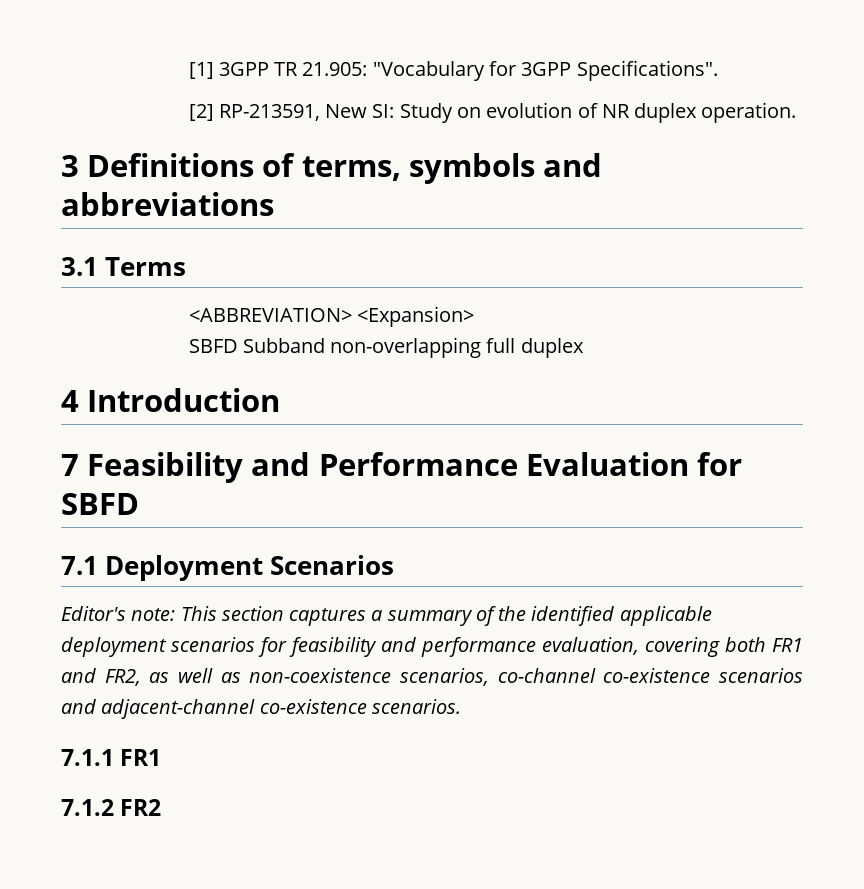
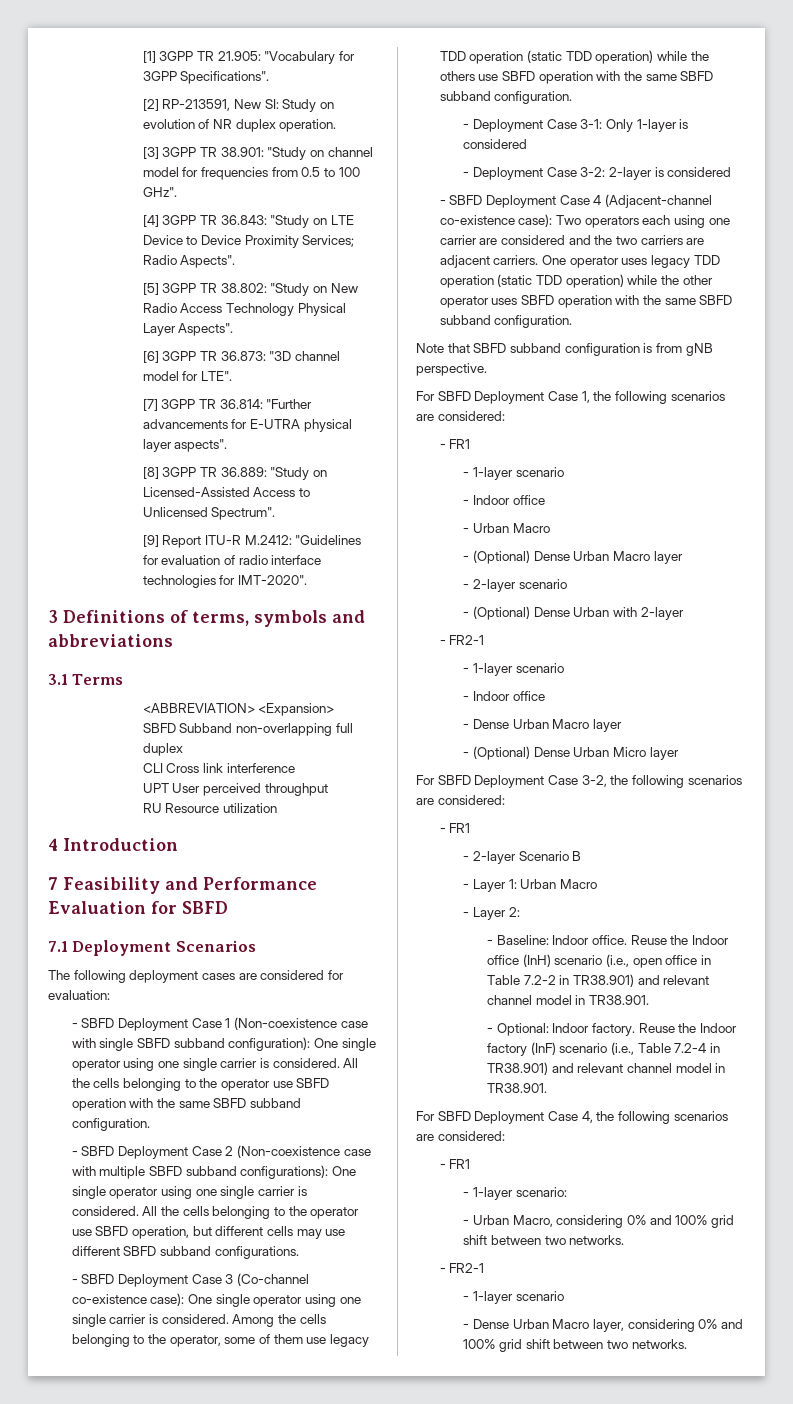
(797, 112) none -> [142,147,373,160] [142,167,360,180] [142,187,177,197] [142,215,354,228] [142,235,355,248] [142,255,236,268] [142,283,358,296] [142,303,346,316] [142,323,234,336] [142,351,340,363] [142,371,232,381] [142,399,313,411] [142,419,352,432] [142,439,228,452] [142,467,327,480] [142,487,310,497] [142,507,276,520] [142,535,362,548] [142,555,322,565] [142,575,307,588] // [3] 3GPP TR 38.901: "Study on channel model for frequencies from 0.5 to 100 GHz". // [4] 3GPP TR 36.843: "Study on LTE Device to Device Proximity Services; Radio Aspects". // [5] 3GPP TR 38.802: "Study on New Radio Access Technology Physical Layer Aspects". // [6] 3GPP TR 36.873: "3D channel model for LTE". // [7] 3GPP TR 36.814: "Further advancements for E-UTRA physical layer aspects". // [8] 3GPP TR 36.889: "Study on Licensed-Assisted Access to Unlicensed Spectrum". // [9] Report ITU-R M.2412: "Guidelines for evaluation of radio interface technologies for IMT-2020".
(584, 348) none -> [142,763,295,773] [142,783,328,796] [142,803,277,813] // CLI Cross link interference // UPT User perceived throughput // RU Resource utilization
[61,606,712,626] [61,637,803,657] [61,668,803,686] [61,699,461,719] [61,749,162,766] [61,799,162,816] Editor's note: This section captures a summary of the identified applicable deployment scenarios for feasibility and performance evaluation, covering both FR1 and FR2, as well as non-coexistence scenarios, co-channel co-existence scenarios and adjacent-channel co-existence scenarios. // 7.1.1 FR1 // 7.1.2 FR2 -> [48,970,344,983] [48,990,110,1000] [71,1017,368,1031] [71,1037,376,1051] [71,1058,359,1071] [71,1078,330,1091] [71,1098,301,1111] [71,1118,150,1131] [71,1145,371,1159] [71,1165,356,1179] [71,1186,307,1199] [71,1206,360,1219] [71,1226,346,1239] [71,1246,299,1259] [71,1273,309,1287] [71,1293,361,1307] [71,1314,326,1327] [71,1334,369,1347] [439,50,709,64] [439,71,714,84] [439,91,573,104] [463,119,689,132] [463,139,528,149] [463,167,732,180] [439,194,712,208] [439,214,730,228] [439,235,705,245] [439,255,720,268] [439,274,713,288] [439,295,733,308] [439,315,573,328] [416,343,713,356] [416,363,487,376] [416,391,725,404] [416,411,505,421] [439,439,471,449] [463,467,564,480] [463,495,545,505] [463,523,550,533] [463,550,683,564] [463,579,567,592] [463,606,684,620] [439,635,485,645] [463,663,564,676] [463,691,545,701] [463,719,622,732] [463,746,679,760] [416,775,742,788] [416,795,505,805] [439,823,471,833] [463,851,582,864] [463,879,597,892] [463,907,520,920] [486,935,729,945] [486,954,711,968] [486,974,710,987] [486,995,649,1005] [486,1023,737,1036] [486,1042,720,1056] [486,1062,726,1075] [486,1083,547,1093] [416,1111,728,1124] [416,1131,505,1141] [439,1159,471,1169] [463,1187,567,1200] [463,1215,734,1228] [463,1235,625,1245] [439,1263,485,1273] [463,1291,564,1304] [463,1319,743,1332] [463,1339,687,1352] The following deployment cases are considered for evaluation: // - SBFD Deployment Case 1 (Non-coexistence case with single SBFD subband configuration): One single operator using one single carrier is considered. All the cells belonging to the operator use SBFD operation with the same SBFD subband configuration. // - SBFD Deployment Case 2 (Non-coexistence case with multiple SBFD subband configurations): One single operator using one single carrier is considered. All the cells belonging to the operator use SBFD operation, but different cells may use different SBFD subband configurations. // - SBFD Deployment Case 3 (Co-channel co-existence case): One single operator using one single carrier is considered. Among the cells belonging to the operator, some of them use legacy TDD operation (static TDD operation) while the others use SBFD operation with the same SBFD subband configuration. // - Deployment Case 3-1: Only 1-layer is considered // - Deployment Case 3-2: 2-layer is considered // - SBFD Deployment Case 4 (Adjacent-channel co-existence case): Two operators each using one carrier are considered and the two carriers are adjacent carriers. One operator uses legacy TDD operation (static TDD operation) while the other operator uses SBFD operation with the same SBFD subband configuration. // Note that SBFD subband configuration is from gNB perspective. // For SBFD Deployment Case 1, the following scenarios are considered: // - FR1 // - 1-layer scenario // - Indoor office // - Urban Macro // - (Optional) Dense Urban Macro layer // - 2-layer scenario // - (Optional) Dense Urban with 2-layer // - FR2-1 // - 1-layer scenario // - Indoor office // - Dense Urban Macro layer // - (Optional) Dense Urban Micro layer // For SBFD Deployment Case 3-2, the following scenarios are considered: // - FR1 // - 2-layer Scenario B // - Layer 1: Urban Macro // - Layer 2: // - Baseline: Indoor office. Reuse the Indoor office (InH) scenario (i.e., open office in Table 7.2-2 in TR38.901) and relevant channel model in TR38.901. // - Optional: Indoor factory. Reuse the Indoor factory (InF) scenario (i.e., Table 7.2-4 in TR38.901) and relevant channel model in TR38.901. // For SBFD Deployment Case 4, the following scenarios are considered: // - FR1 // - 1-layer scenario: // - Urban Macro, considering 0% and 100% grid shift between two networks. // - FR2-1 // - 1-layer scenario // - Dense Urban Macro layer, considering 0% and 100% grid shift between two networks.

